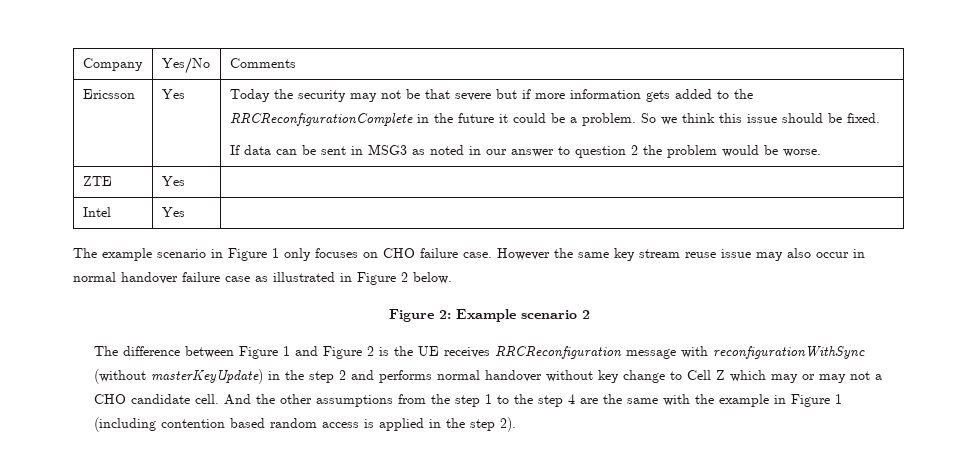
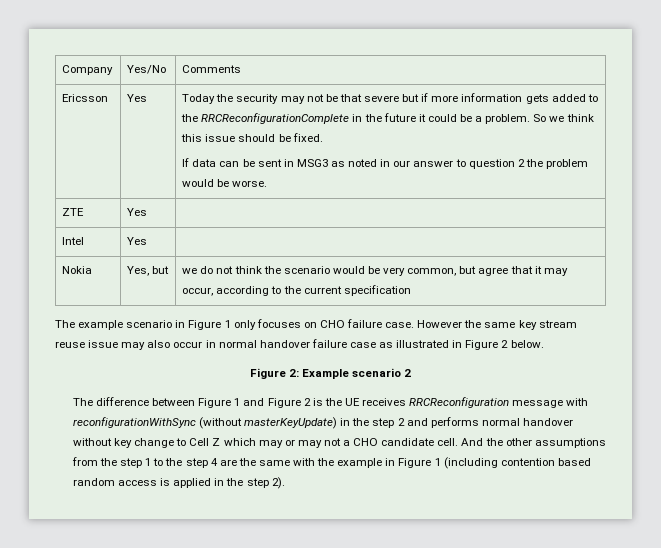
(185, 212) none -> [62,266,93,274] [127,266,170,276] [182,266,568,276] [182,285,411,296] // Nokia | Yes, but | we do not think the scenario would be very common, but agree that it may occur, according to the current specification

